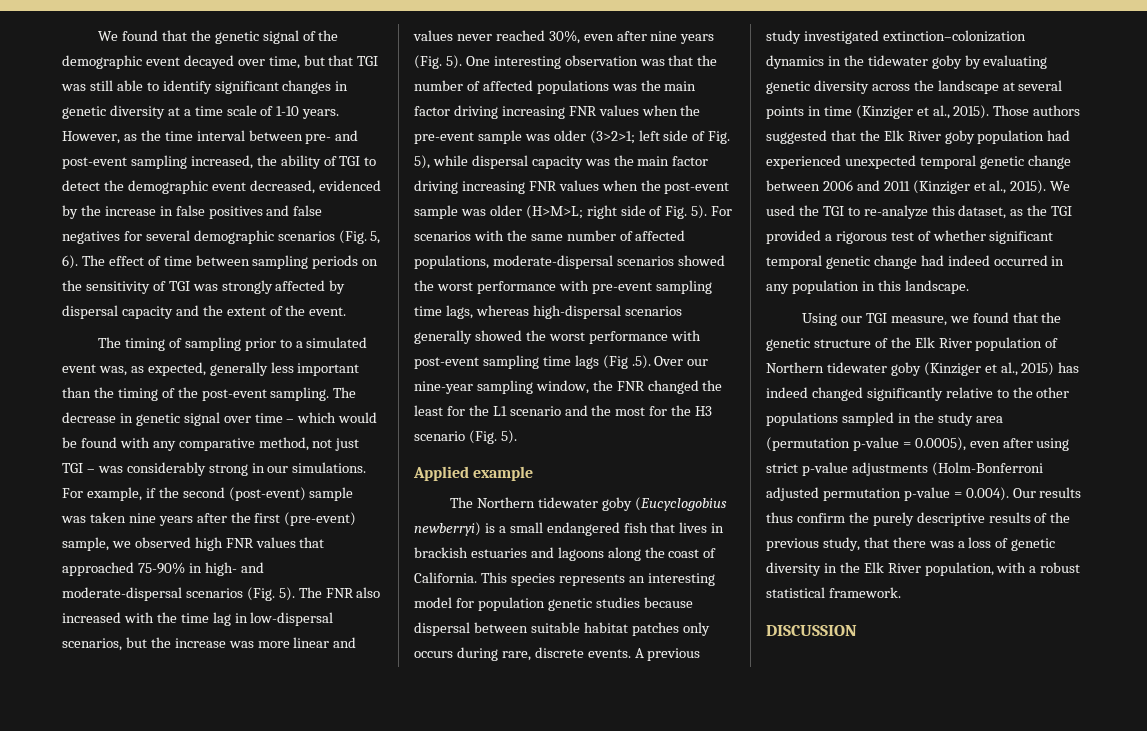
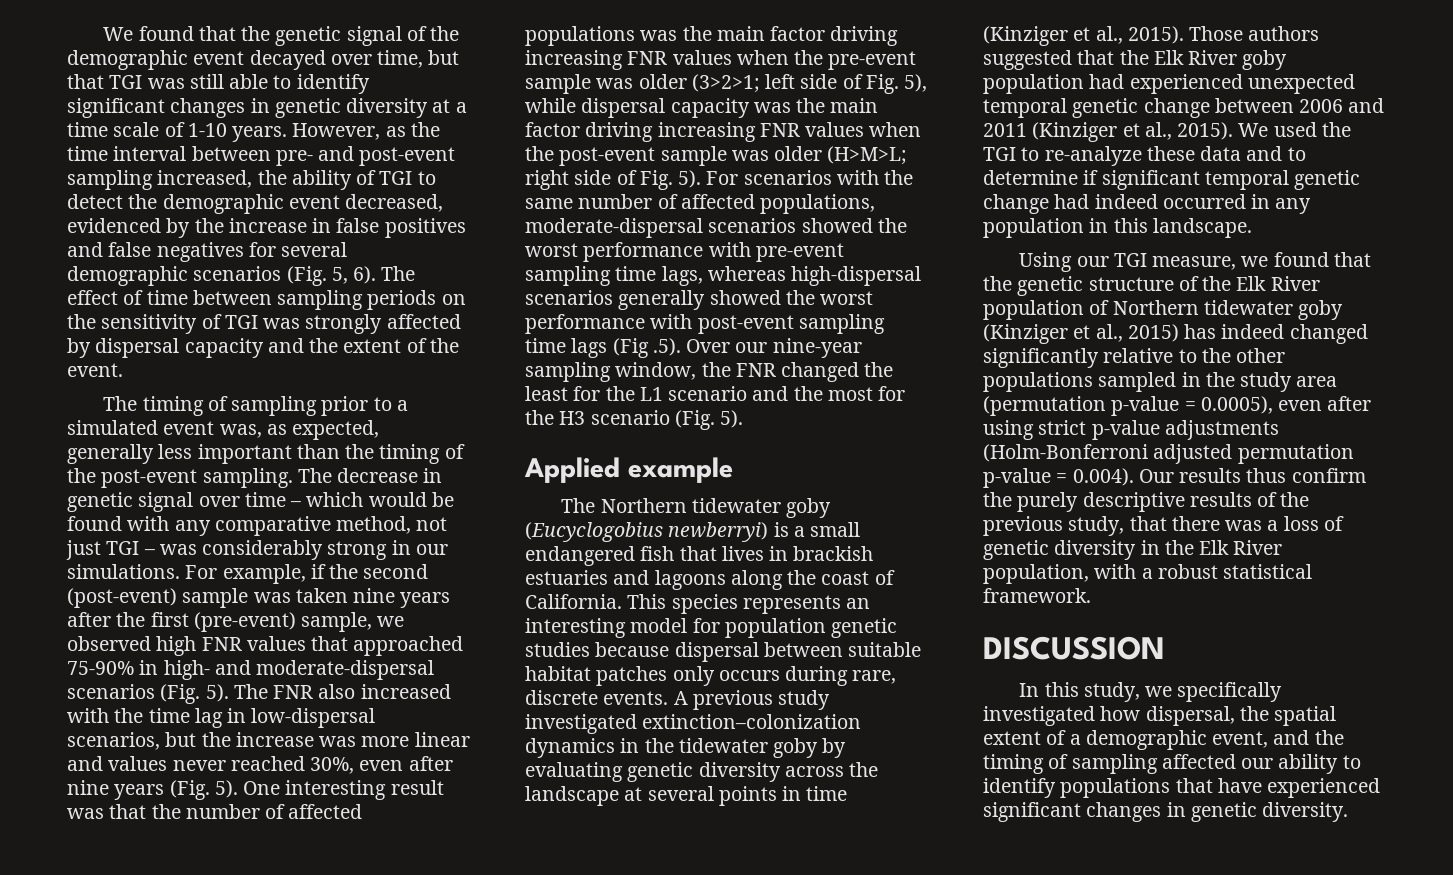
[564,55,638,66] observation -> [390,780,444,795] result
[931,205,1073,219] [766,230,986,244] this dataset, as the TGI provided a rigorous test of whether -> [1146,146,1306,161] [983,170,1099,185] these data and to determine if
(857, 630) none -> [1019,682,1283,702] [983,706,1337,726] [983,730,1344,750] [983,754,1361,774] [983,778,1381,798] [983,802,1349,822] // In this study, we specifically investigated how dispersal, the spatial extent of a demographic event, and the timing of sampling affected our ability to identify populations that have experienced significant changes in genetic diversity.

